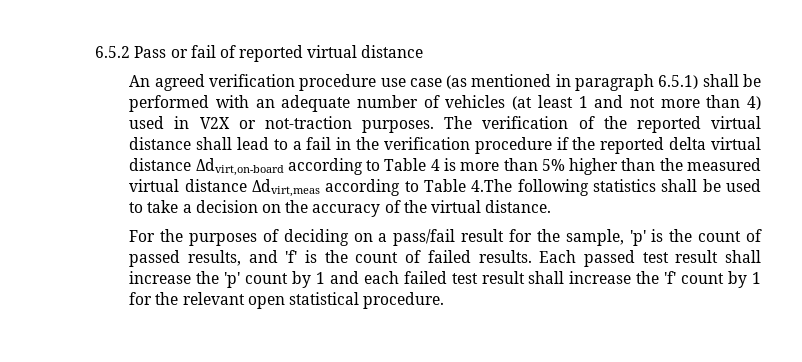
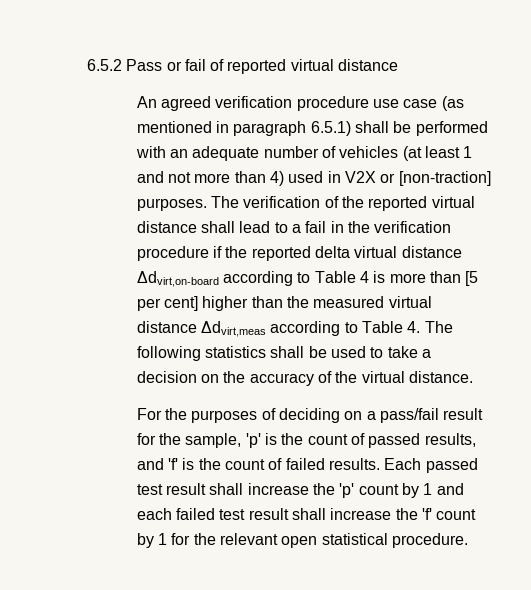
[264,116,352,129] not-traction -> [398,171,491,186] [non-traction]
[541,159,565,171] 5% -> [465,271,479,286] [136,296,199,311] [5 per cent]
[471,179,513,192] 4.The -> [407,321,453,333] 4. The

